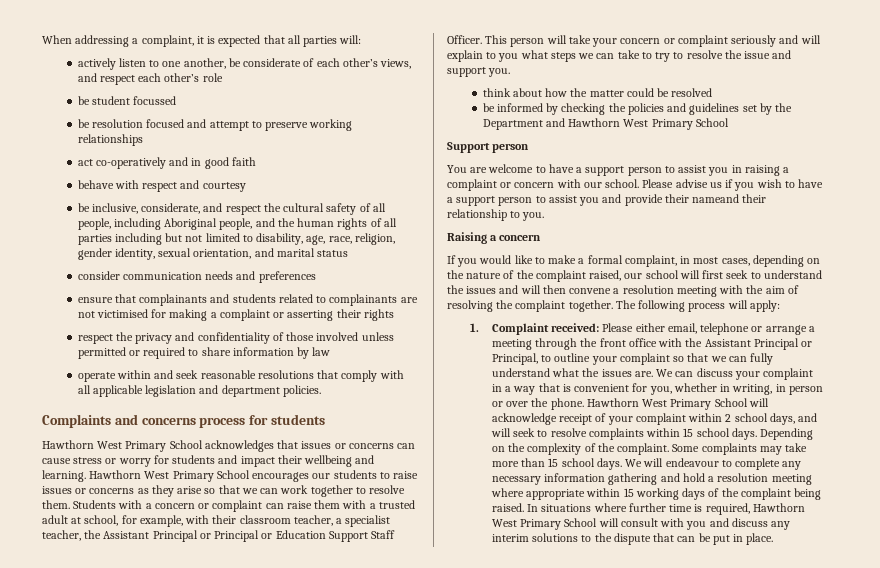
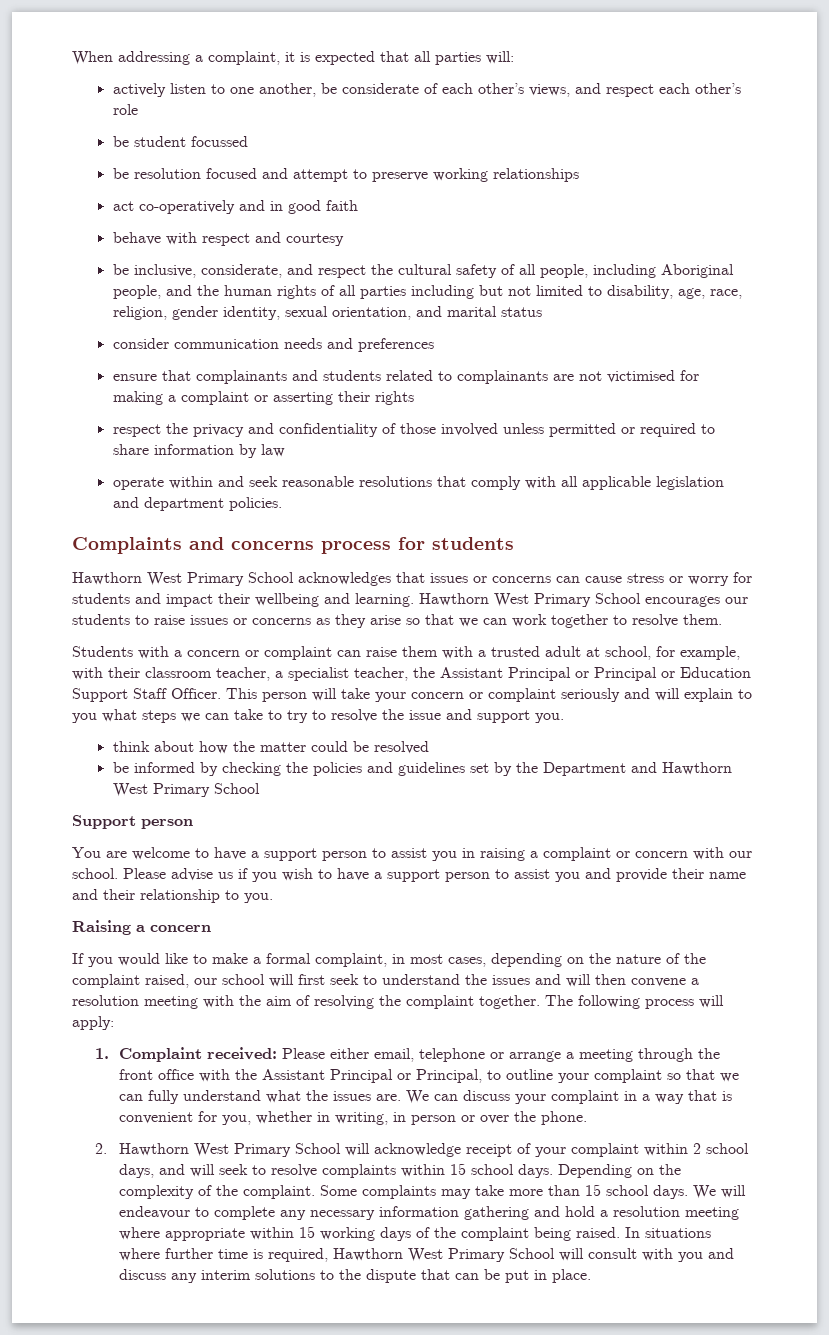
(70, 504) none -> (722, 619) //
[692,194,740,203] nameand -> [709,872,746,879] [72,889,98,900] name and
(584, 404) none -> [95,1143,108,1154] // 2.

